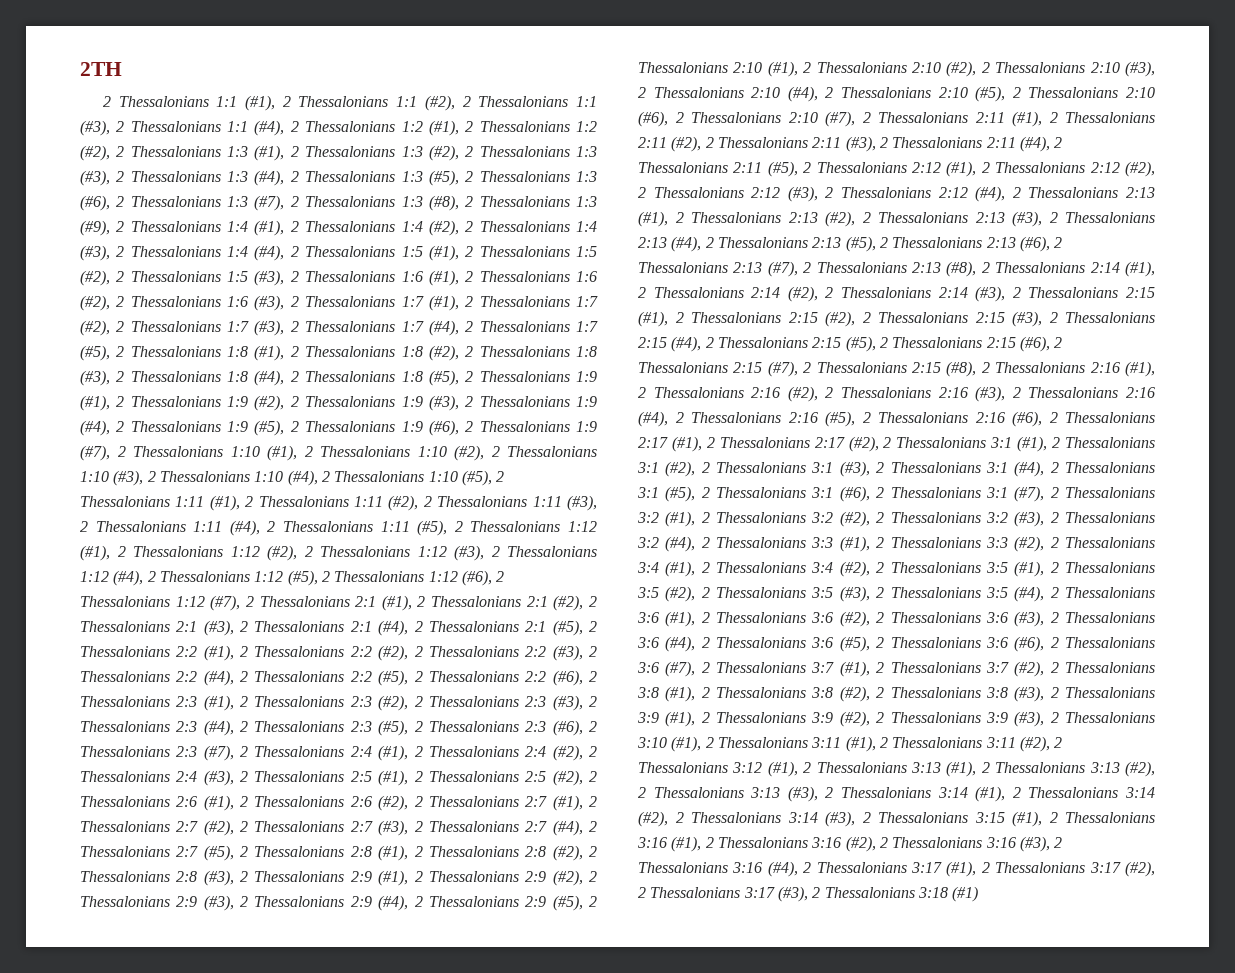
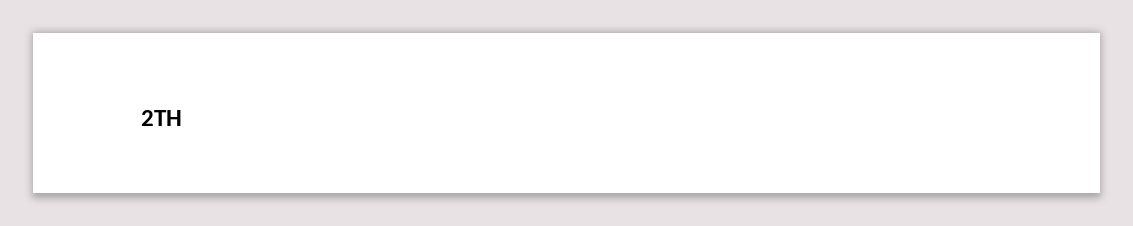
[102,95,598,111] [80,120,598,136] [80,145,598,161] [80,170,598,186] [80,195,598,211] [80,220,598,236] [80,245,598,261] [80,270,598,286] [80,295,599,311] [80,320,599,336] [80,345,598,361] [80,370,598,386] [80,395,598,411] [80,420,598,436] [80,445,597,461] [80,470,505,486] [80,495,597,511] [80,520,598,536] [80,545,597,561] [80,570,505,586] [80,595,597,611] [80,620,598,636] [80,645,598,661] [80,670,598,686] [80,695,598,711] [80,720,598,736] [80,745,598,761] [80,770,598,786] [80,795,598,811] [80,820,598,836] [80,845,598,861] [80,870,598,886] [80,895,598,911] [638,61,1155,77] [638,86,1155,102] [638,111,1155,127] [638,136,1063,152] [638,161,1155,177] [638,186,1155,202] [638,211,1155,227] [638,236,1063,252] [638,261,1155,277] [638,286,1155,302] [638,311,1155,327] [638,336,1063,352] [638,361,1155,377] [638,386,1155,402] [638,411,1155,427] [638,436,1155,452] [637,461,1155,477] [637,486,1155,502] [637,511,1155,527] [637,536,1155,552] [637,561,1155,577] [637,586,1155,602] [637,611,1155,627] [637,636,1155,652] [637,661,1155,677] [637,686,1155,702] [637,711,1155,727] [637,736,1063,752] [638,761,1155,777] [638,786,1155,802] [638,811,1155,827] [637,836,1063,852] [638,861,1155,877] [638,886,979,902] // 2 Thessalonians 1:1 (#1), 2 Thessalonians 1:1 (#2), 2 Thessalonians 1:1 (#3), 2 Thessalonians 1:1 (#4), 2 Thessalonians 1:2 (#1), 2 Thessalonians 1:2 (#2), 2 Thessalonians 1:3 (#1), 2 Thessalonians 1:3 (#2), 2 Thessalonians 1:3 (#3), 2 Thessalonians 1:3 (#4), 2 Thessalonians 1:3 (#5), 2 Thessalonians 1:3 (#6), 2 Thessalonians 1:3 (#7), 2 Thessalonians 1:3 (#8), 2 Thessalonians 1:3 (#9), 2 Thessalonians 1:4 (#1), 2 Thessalonians 1:4 (#2), 2 Thessalonians 1:4 (#3), 2 Thessalonians 1:4 (#4), 2 Thessalonians 1:5 (#1), 2 Thessalonians 1:5 (#2), 2 Thessalonians 1:5 (#3), 2 Thessalonians 1:6 (#1), 2 Thessalonians 1:6 (#2), 2 Thessalonians 1:6 (#3), 2 Thessalonians 1:7 (#1), 2 Thessalonians 1:7 (#2), 2 Thessalonians 1:7 (#3), 2 Thessalonians 1:7 (#4), 2 Thessalonians 1:7 (#5), 2 Thessalonians 1:8 (#1), 2 Thessalonians 1:8 (#2), 2 Thessalonians 1:8 (#3), 2 Thessalonians 1:8 (#4), 2 Thessalonians 1:8 (#5), 2 Thessalonians 1:9 (#1), 2 Thessalonians 1:9 (#2), 2 Thessalonians 1:9 (#3), 2 Thessalonians 1:9 (#4), 2 Thessalonians 1:9 (#5), 2 Thessalonians 1:9 (#6), 2 Thessalonians 1:9 (#7), 2 Thessalonians 1:10 (#1), 2 Thessalonians 1:10 (#2), 2 Thessalonians 1:10 (#3), 2 Thessalonians 1:10 (#4), 2 Thessalonians 1:10 (#5), 2 Thessalonians 1:11 (#1), 2 Thessalonians 1:11 (#2), 2 Thessalonians 1:11 (#3), 2 Thessalonians 1:11 (#4), 2 Thessalonians 1:11 (#5), 2 Thessalonians 1:12 (#1), 2 Thessalonians 1:12 (#2), 2 Thessalonians 1:12 (#3), 2 Thessalonians 1:12 (#4), 2 Thessalonians 1:12 (#5), 2 Thessalonians 1:12 (#6), 2 Thessalonians 1:12 (#7), 2 Thessalonians 2:1 (#1), 2 Thessalonians 2:1 (#2), 2 Thessalonians 2:1 (#3), 2 Thessalonians 2:1 (#4), 2 Thessalonians 2:1 (#5), 2 Thessalonians 2:2 (#1), 2 Thessalonians 2:2 (#2), 2 Thessalonians 2:2 (#3), 2 Thessalonians 2:2 (#4), 2 Thessalonians 2:2 (#5), 2 Thessalonians 2:2 (#6), 2 Thessalonians 2:3 (#1), 2 Thessalonians 2:3 (#2), 2 Thessalonians 2:3 (#3), 2 Thessalonians 2:3 (#4), 2 Thessalonians 2:3 (#5), 2 Thessalonians 2:3 (#6), 2 Thessalonians 2:3 (#7), 2 Thessalonians 2:4 (#1), 2 Thessalonians 2:4 (#2), 2 Thessalonians 2:4 (#3), 2 Thessalonians 2:5 (#1), 2 Thessalonians 2:5 (#2), 2 Thessalonians 2:6 (#1), 2 Thessalonians 2:6 (#2), 2 Thessalonians 2:7 (#1), 2 Thessalonians 2:7 (#2), 2 Thessalonians 2:7 (#3), 2 Thessalonians 2:7 (#4), 2 Thessalonians 2:7 (#5), 2 Thessalonians 2:8 (#1), 2 Thessalonians 2:8 (#2), 2 Thessalonians 2:8 (#3), 2 Thessalonians 2:9 (#1), 2 Thessalonians 2:9 (#2), 2 Thessalonians 2:9 (#3), 2 Thessalonians 2:9 (#4), 2 Thessalonians 2:9 (#5), 2 Thessalonians 2:10 (#1), 2 Thessalonians 2:10 (#2), 2 Thessalonians 2:10 (#3), 2 Thessalonians 2:10 (#4), 2 Thessalonians 2:10 (#5), 2 Thessalonians 2:10 (#6), 2 Thessalonians 2:10 (#7), 2 Thessalonians 2:11 (#1), 2 Thessalonians 2:11 (#2), 2 Thessalonians 2:11 (#3), 2 Thessalonians 2:11 (#4), 2 Thessalonians 2:11 (#5), 2 Thessalonians 2:12 (#1), 2 Thessalonians 2:12 (#2), 2 Thessalonians 2:12 (#3), 2 Thessalonians 2:12 (#4), 2 Thessalonians 2:13 (#1), 2 Thessalonians 2:13 (#2), 2 Thessalonians 2:13 (#3), 2 Thessalonians 2:13 (#4), 2 Thessalonians 2:13 (#5), 2 Thessalonians 2:13 (#6), 2 Thessalonians 2:13 (#7), 2 Thessalonians 2:13 (#8), 2 Thessalonians 2:14 (#1), 2 Thessalonians 2:14 (#2), 2 Thessalonians 2:14 (#3), 2 Thessalonians 2:15 (#1), 2 Thessalonians 2:15 (#2), 2 Thessalonians 2:15 (#3), 2 Thessalonians 2:15 (#4), 2 Thessalonians 2:15 (#5), 2 Thessalonians 2:15 (#6), 2 Thessalonians 2:15 (#7), 2 Thessalonians 2:15 (#8), 2 Thessalonians 2:16 (#1), 2 Thessalonians 2:16 (#2), 2 Thessalonians 2:16 (#3), 2 Thessalonians 2:16 (#4), 2 Thessalonians 2:16 (#5), 2 Thessalonians 2:16 (#6), 2 Thessalonians 2:17 (#1), 2 Thessalonians 2:17 (#2), 2 Thessalonians 3:1 (#1), 2 Thessalonians 3:1 (#2), 2 Thessalonians 3:1 (#3), 2 Thessalonians 3:1 (#4), 2 Thessalonians 3:1 (#5), 2 Thessalonians 3:1 (#6), 2 Thessalonians 3:1 (#7), 2 Thessalonians 3:2 (#1), 2 Thessalonians 3:2 (#2), 2 Thessalonians 3:2 (#3), 2 Thessalonians 3:2 (#4), 2 Thessalonians 3:3 (#1), 2 Thessalonians 3:3 (#2), 2 Thessalonians 3:4 (#1), 2 Thessalonians 3:4 (#2), 2 Thessalonians 3:5 (#1), 2 Thessalonians 3:5 (#2), 2 Thessalonians 3:5 (#3), 2 Thessalonians 3:5 (#4), 2 Thessalonians 3:6 (#1), 2 Thessalonians 3:6 (#2), 2 Thessalonians 3:6 (#3), 2 Thessalonians 3:6 (#4), 2 Thessalonians 3:6 (#5), 2 Thessalonians 3:6 (#6), 2 Thessalonians 3:6 (#7), 2 Thessalonians 3:7 (#1), 2 Thessalonians 3:7 (#2), 2 Thessalonians 3:8 (#1), 2 Thessalonians 3:8 (#2), 2 Thessalonians 3:8 (#3), 2 Thessalonians 3:9 (#1), 2 Thessalonians 3:9 (#2), 2 Thessalonians 3:9 (#3), 2 Thessalonians 3:10 (#1), 2 Thessalonians 3:11 (#1), 2 Thessalonians 3:11 (#2), 2 Thessalonians 3:12 (#1), 2 Thessalonians 3:13 (#1), 2 Thessalonians 3:13 (#2), 2 Thessalonians 3:13 (#3), 2 Thessalonians 3:14 (#1), 2 Thessalonians 3:14 (#2), 2 Thessalonians 3:14 (#3), 2 Thessalonians 3:15 (#1), 2 Thessalonians 3:16 (#1), 2 Thessalonians 3:16 (#2), 2 Thessalonians 3:16 (#3), 2 Thessalonians 3:16 (#4), 2 Thessalonians 3:17 (#1), 2 Thessalonians 3:17 (#2), 2 Thessalonians 3:17 (#3), 2 Thessalonians 3:18 (#1) -> (182, 118) none

